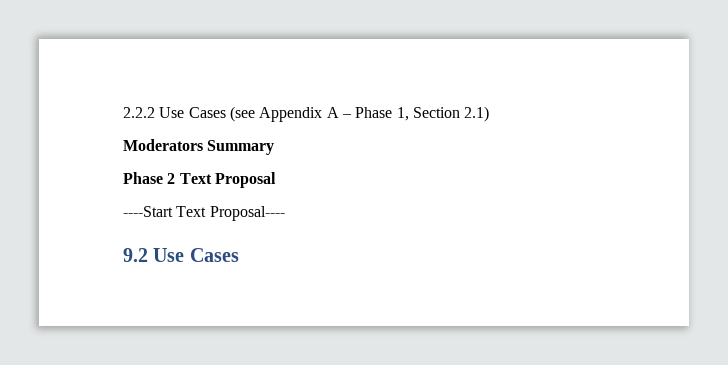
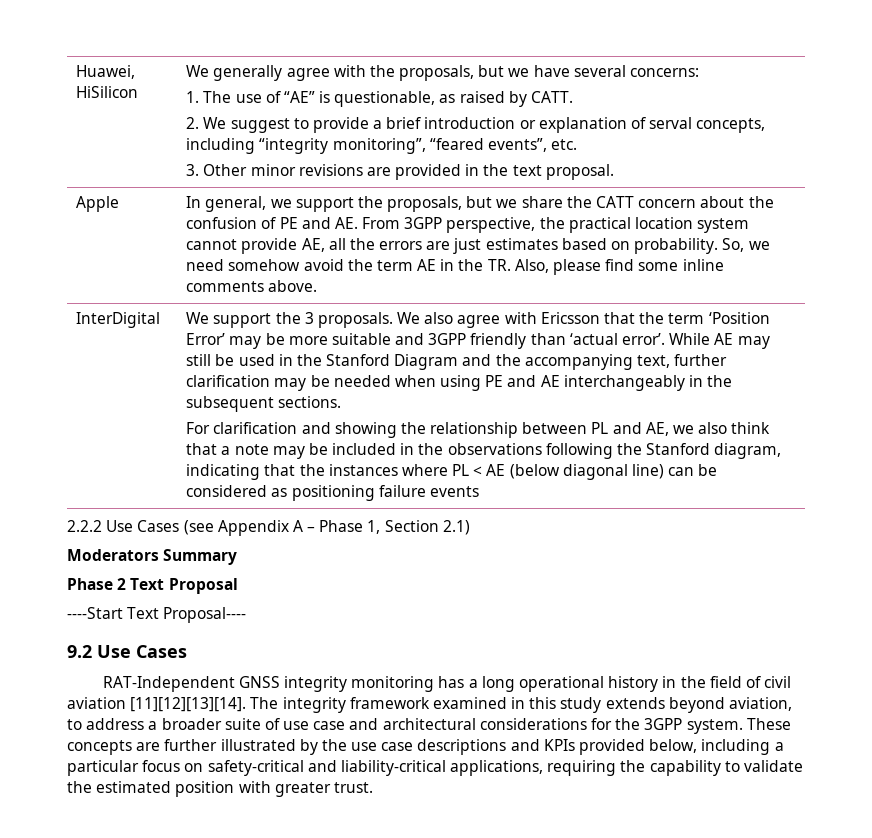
(123, 112) none -> [76,65,136,79] [76,86,139,98] [186,65,700,81] [186,91,574,107] [186,117,766,133] [186,138,578,154] [186,164,614,180] [76,196,120,212] [186,196,774,212] [186,217,750,233] [186,238,770,254] [186,259,724,275] [186,280,318,292] [76,312,161,328] [186,312,770,328] [186,333,770,349] [186,354,728,370] [186,375,733,391] [186,396,342,412] [186,422,771,438] [186,443,782,459] [186,464,718,480] [186,485,479,501] Huawei, HiSilicon | We generally agree with the proposals, but we have several concerns: // 1. The use of “AE” is questionable, as raised by CATT. // 2. We suggest to provide a brief introduction or explanation of serval concepts, including “integrity monitoring”, “feared events”, etc. // 3. Other minor revisions are provided in the text proposal. // Apple | In general, we support the proposals, but we share the CATT concern about the confusion of PE and AE. From 3GPP perspective, the practical location system cannot provide AE, all the errors are just estimates based on probability. So, we need somehow avoid the term AE in the TR. Also, please find some inline comments above. // InterDigital | We support the 3 proposals. We also agree with Ericsson that the term ‘Position Error’ may be more suitable and 3GPP friendly than ‘actual error’. While AE may still be used in the Stanford Diagram and the accompanying text, further clarification may be needed when using PE and AE interchangeably in the subsequent sections. // For clarification and showing the relationship between PL and AE, we also think that a note may be included in the observations following the Stanford diagram, indicating that the instances where PL < AE (below diagonal line) can be considered as positioning failure events //
(239, 255) none -> [102,676,792,692] [67,697,793,713] [67,718,791,734] [67,739,784,755] [67,760,804,776] [67,781,373,797] // RAT-Independent GNSS integrity monitoring has a long operational history in the field of civil aviation [11][12][13][14]. The integrity framework examined in this study extends beyond aviation, to address a broader suite of use case and architectural considerations for the 3GPP system. These concepts are further illustrated by the use case descriptions and KPIs provided below, including a particular focus on safety-critical and liability-critical applications, requiring the capability to validate the estimated position with greater trust.

